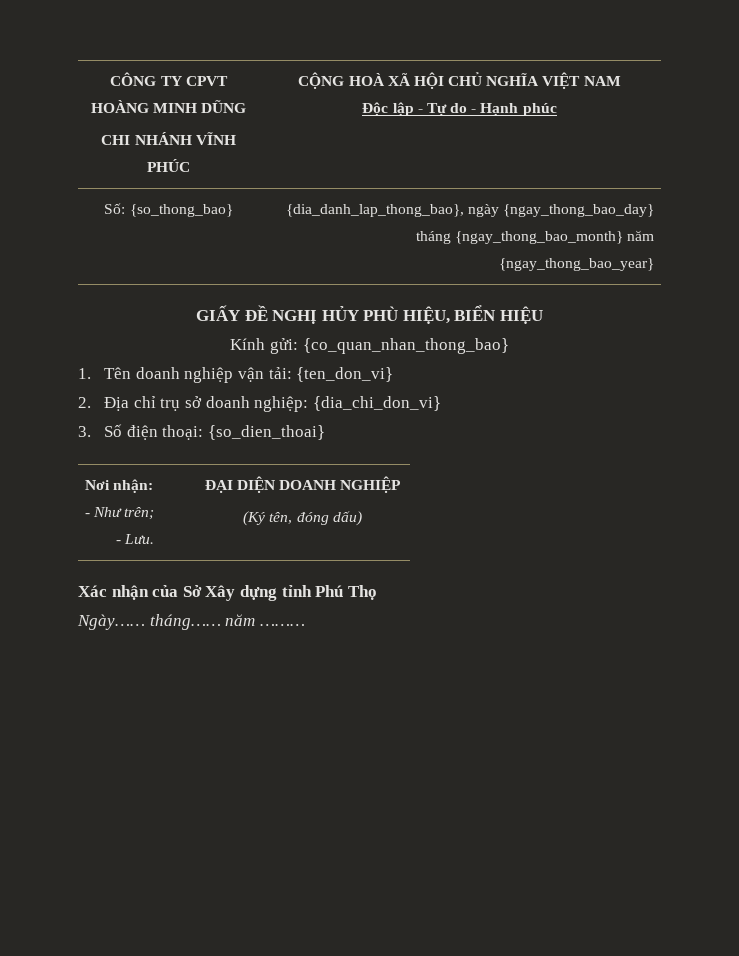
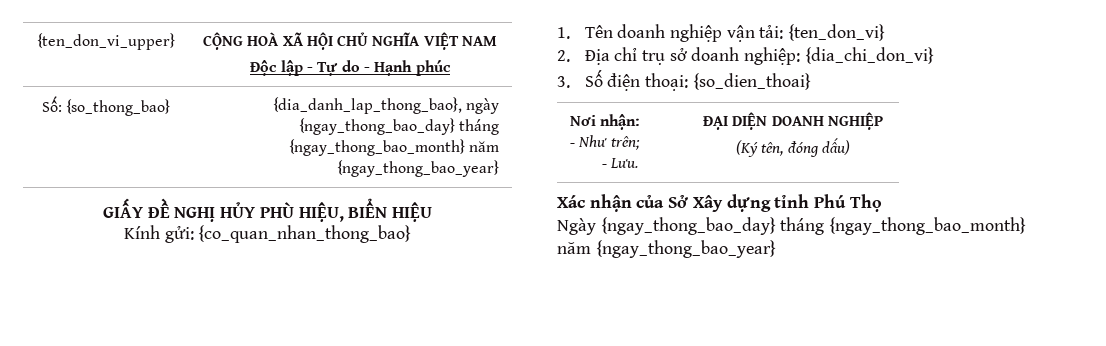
[110,72,228,86] [90,100,247,113] [101,132,236,145] [147,159,190,172] CÔNG TY CPVT HOÀNG MINH DŨNG // CHI NHÁNH VĨNH PHÚC -> [37,33,175,50] {ten_don_vi_upper}
[77,614,305,630] Ngày…… tháng…… năm ……… -> [557,217,1027,235] [557,240,776,258] Ngày {ngay_thong_bao_day} tháng {ngay_thong_bao_month} năm {ngay_thong_bao_year}

